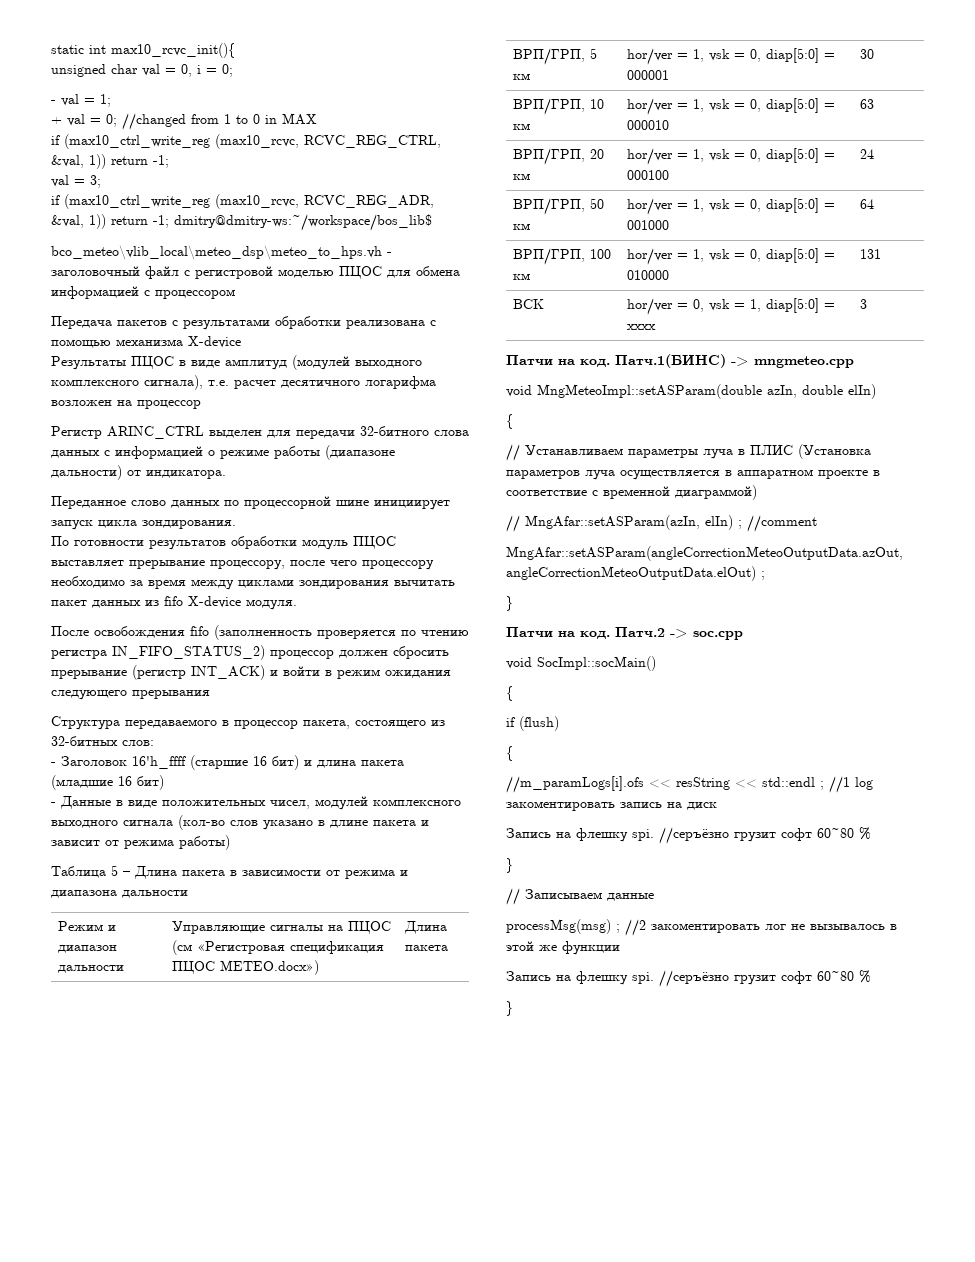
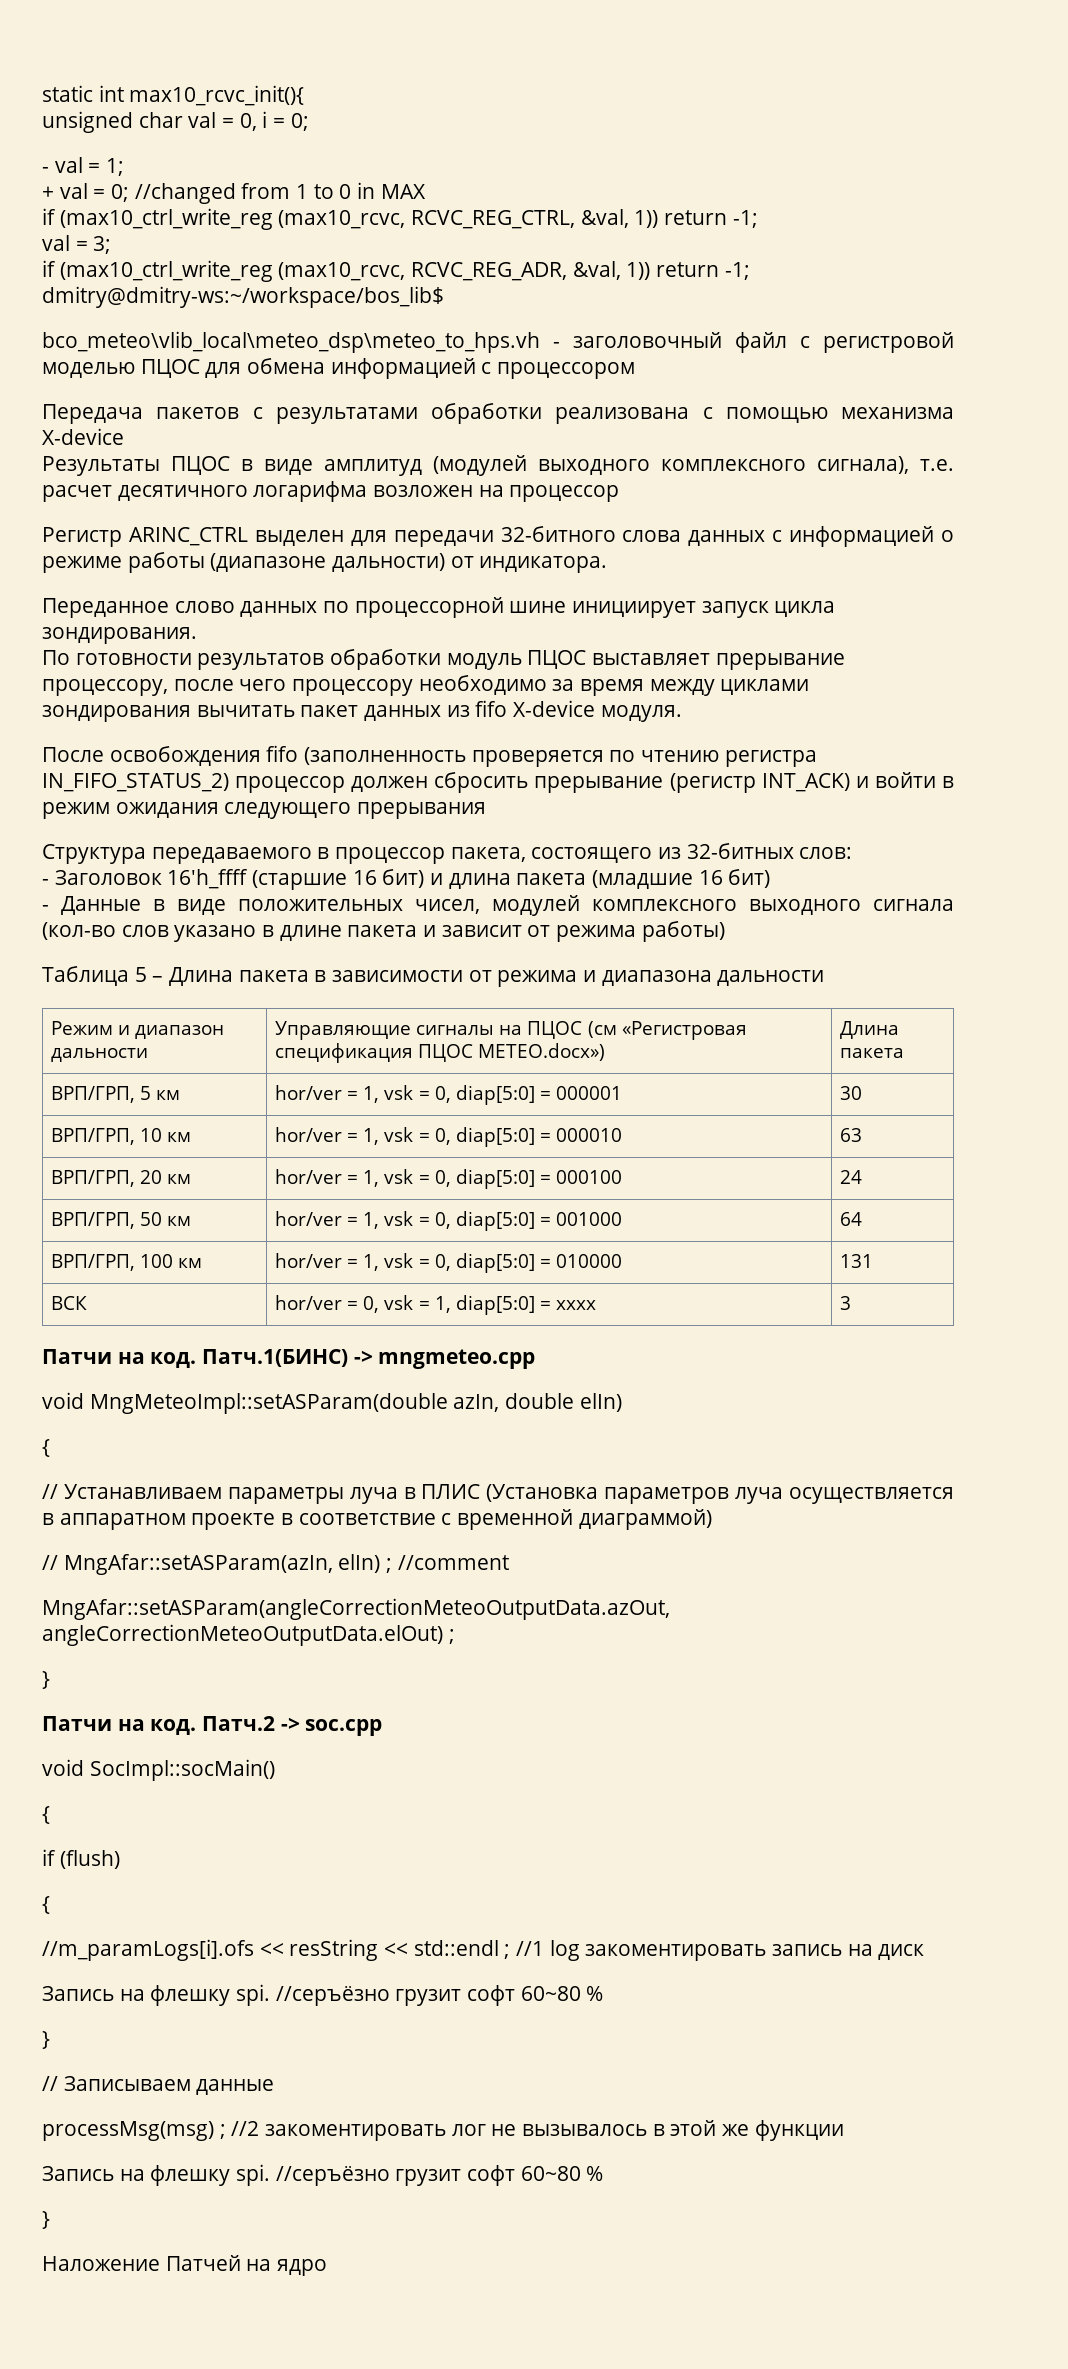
(513, 1008) none -> [42,2255,328,2276] // Наложение Патчей на ядро

